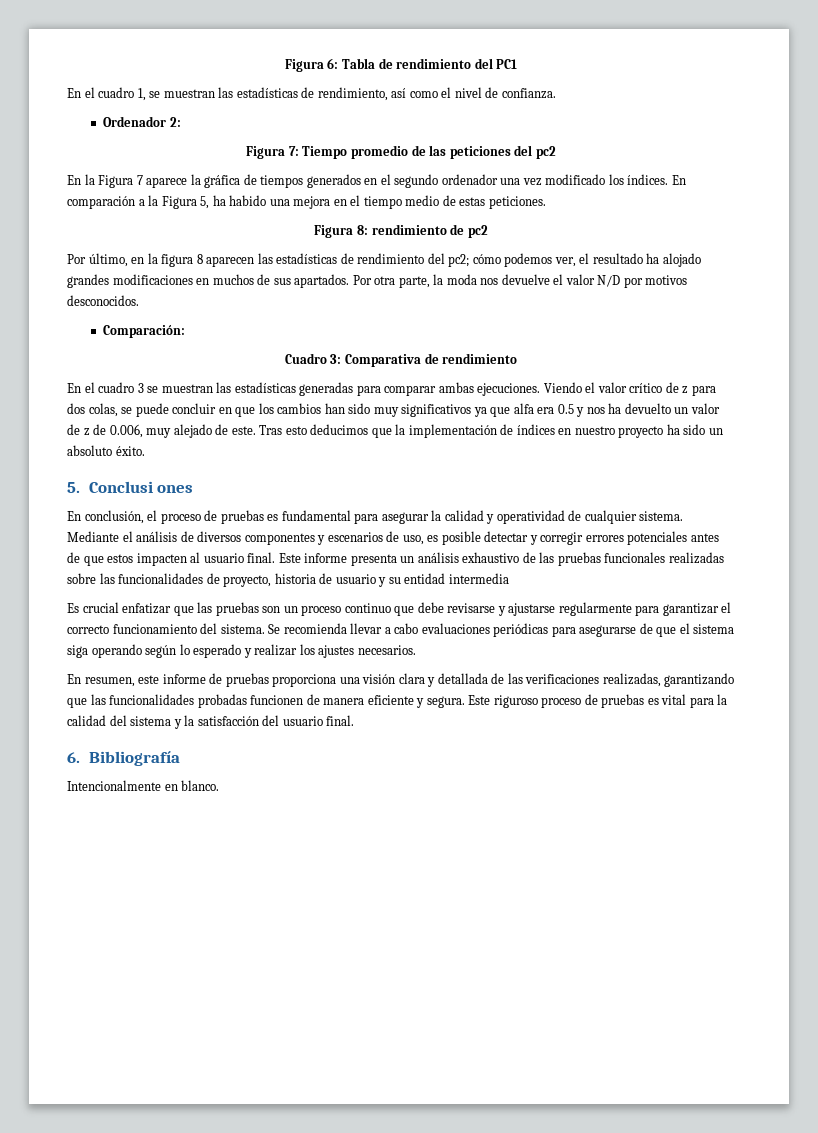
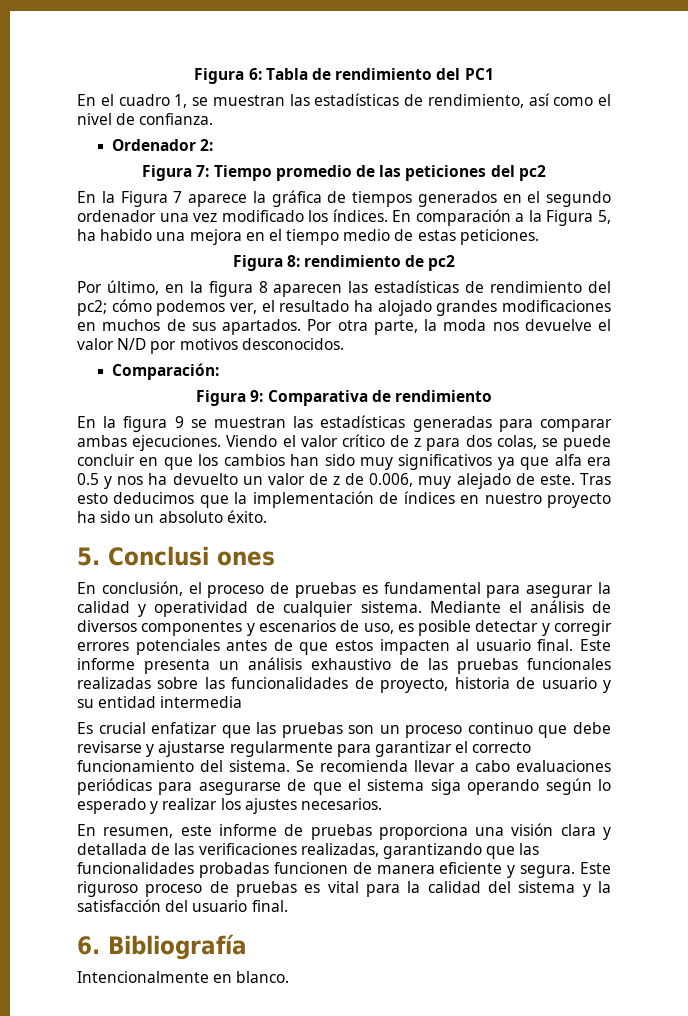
[284,353,342,364] Cuadro 3: -> [196,390,264,406] Figura 9:
[84,382,144,393] el cuadro 3 -> [103,416,184,432] la figura 9

